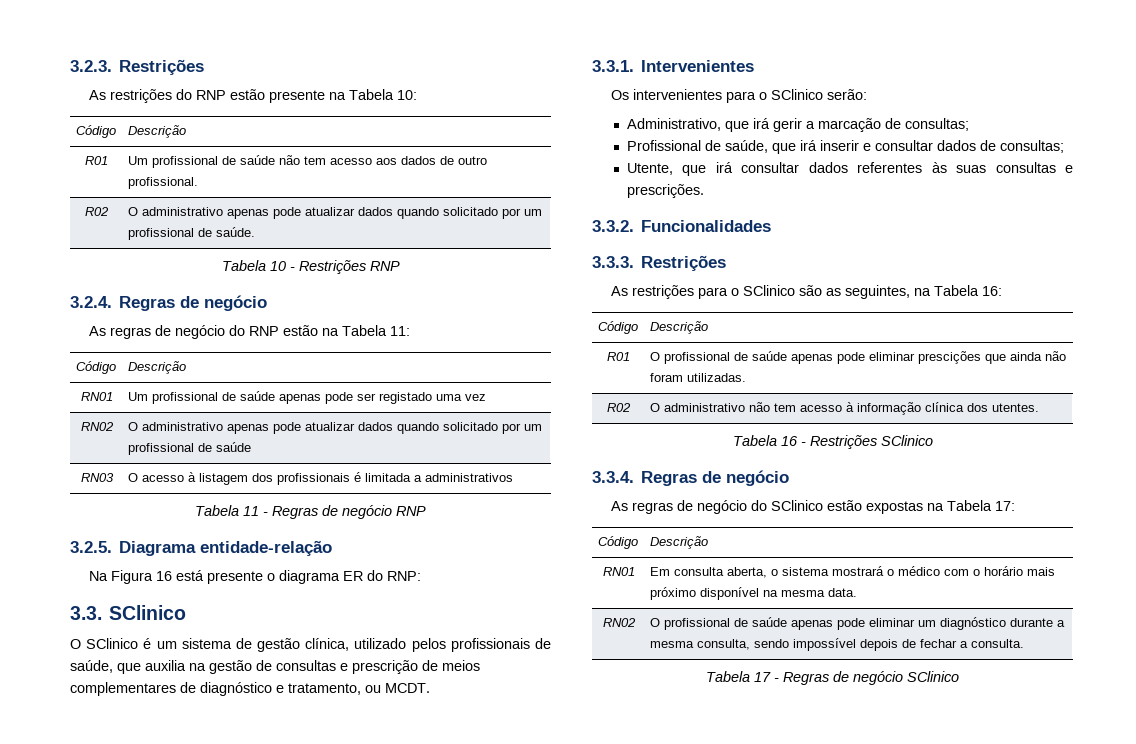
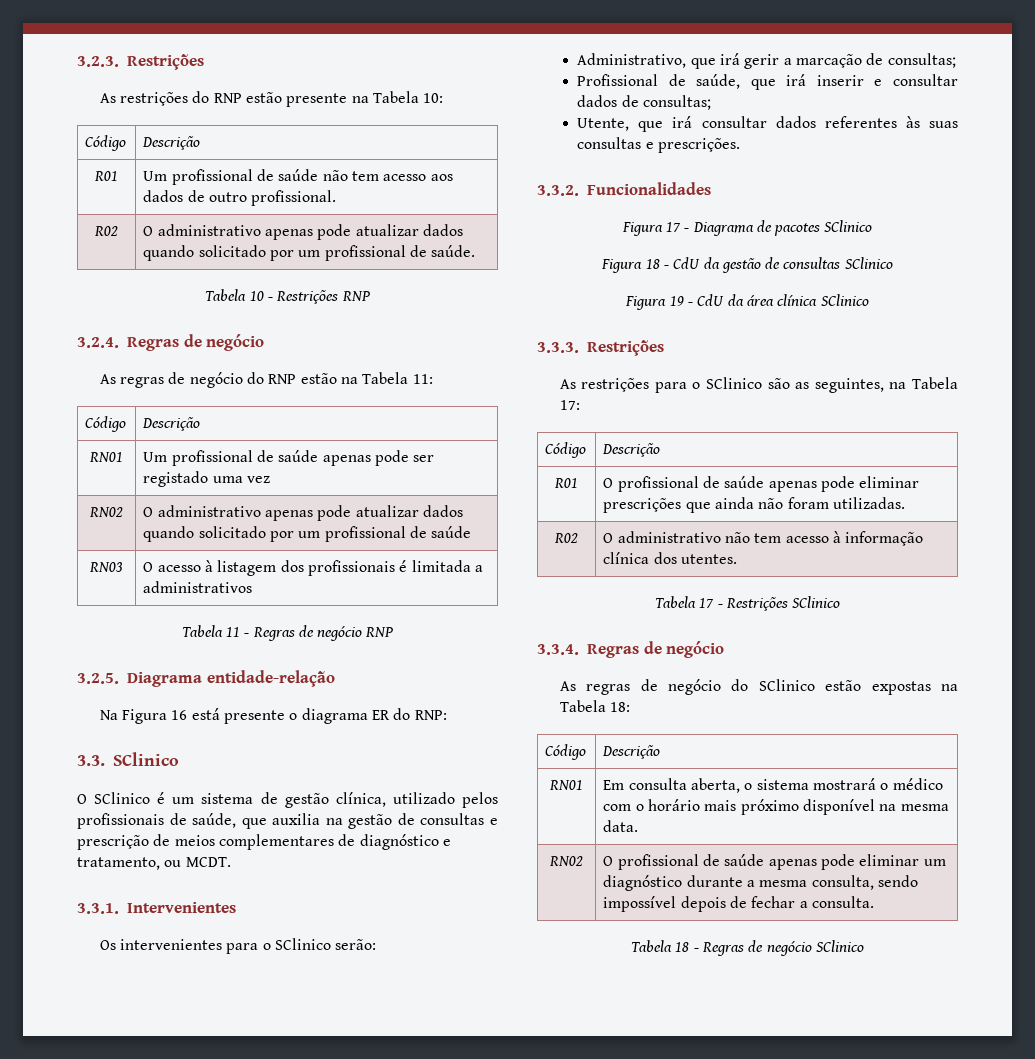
(772, 226) none -> [621,220,873,236] [601,257,893,273] [625,294,869,310] // Figura 17 - Diagrama de pacotes SClinico // Figura 18 - CdU da gestão de consultas SClinico // Figura 19 - CdU da área clínica SClinico
[981,286,1002,296] 16: -> [559,400,580,410] 17:
[917,351,981,364] prescições -> [603,498,682,513] prescrições
[780,436,798,446] 16 -> [699,598,715,608] 17
[994,501,1015,511] 17: -> [609,702,630,712] 18:
[754,672,771,682] 17 -> [675,942,690,952] 18

